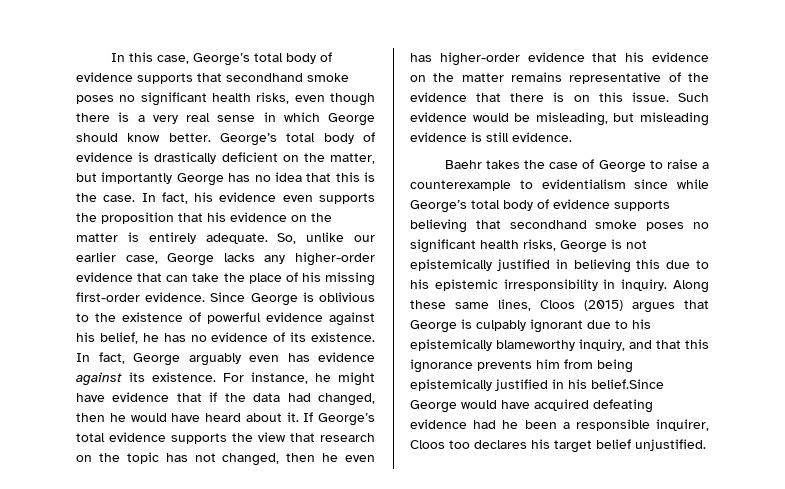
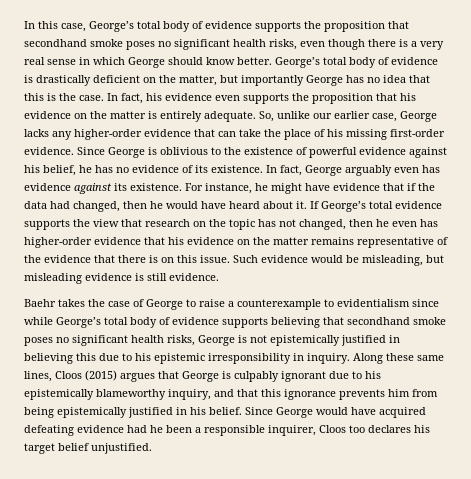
(193, 78) none -> [304,21,385,32] the proposition
[591,379,664,389] belief.Since -> [209,407,273,415] belief. Since

